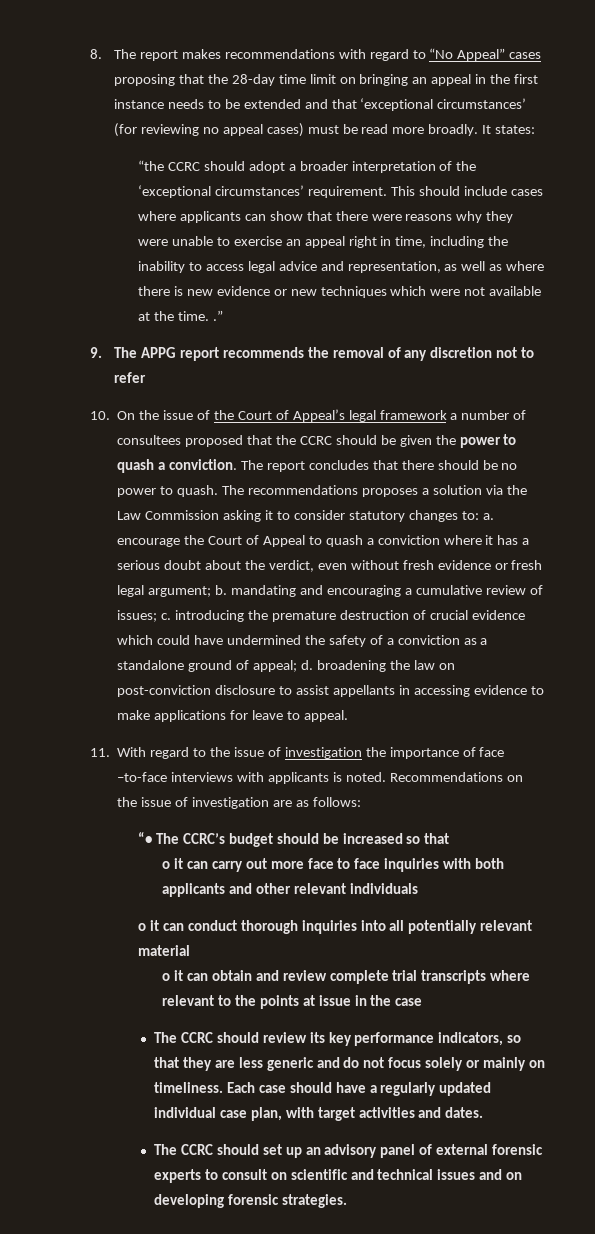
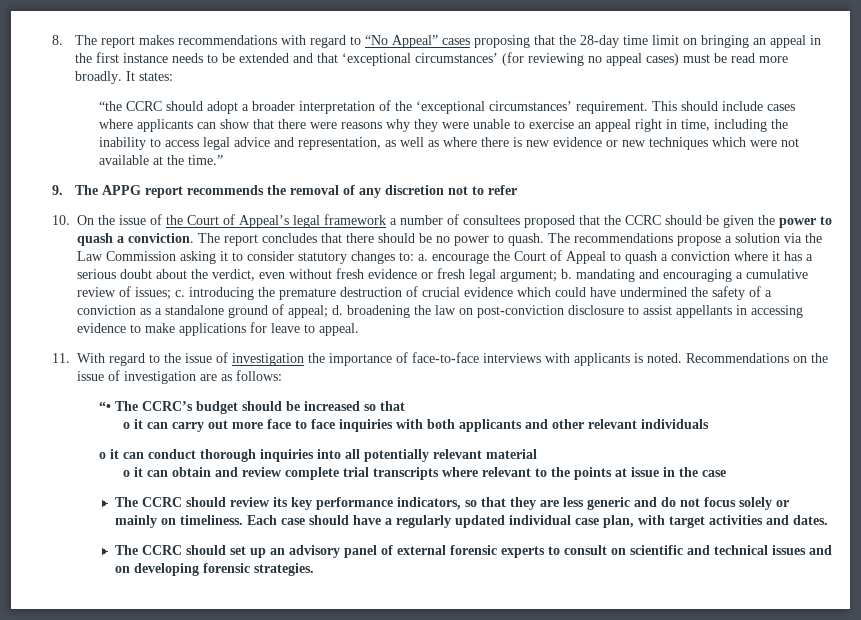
[177,310,223,321] time. .” -> [188,155,224,165] time.”
[361,488,418,497] proposes -> [676,236,721,246] propose
[479,747,505,757] [117,772,168,782] face –to-face -> [411,352,479,363] face-to-face

